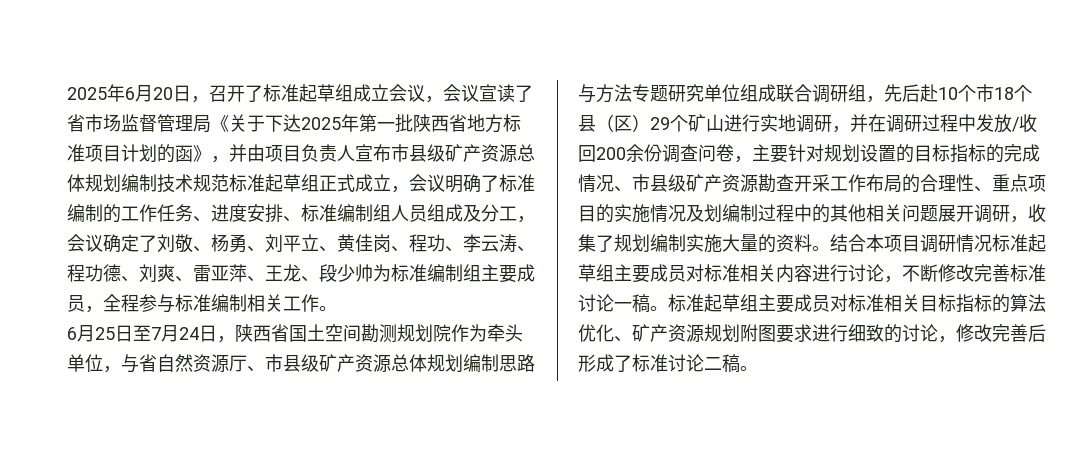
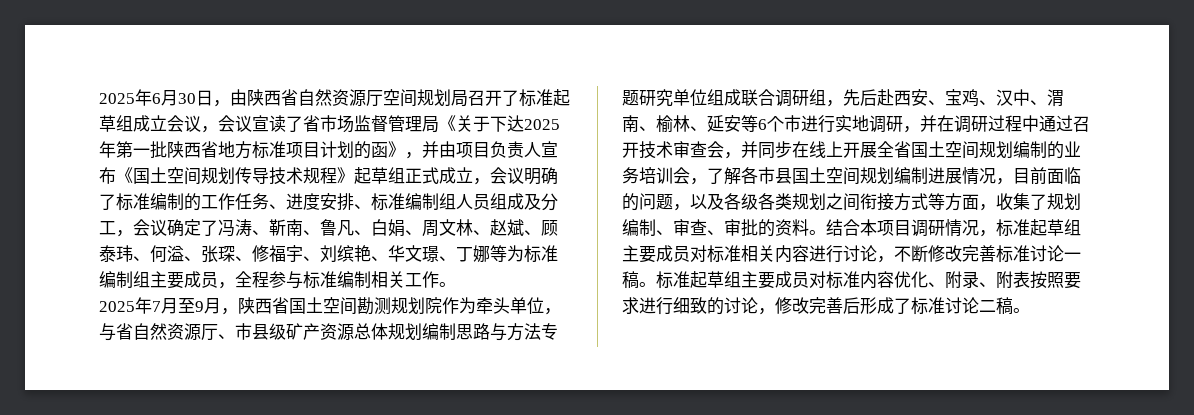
[153,85,209,103] 20日， -> [178,89,468,107] 30日，由陕西省自然资源厅空间规划局
[391,144,535,163] [67,174,265,193] 市县级矿产资源总体规划编制技术规范标准 -> [116,167,354,185] 《国土空间规划传导技术规程》
[157,233,535,253] [67,264,373,282] 刘敬、杨勇、刘平立、黄佳岗、程功、李云涛、程功德、刘爽、雷亚萍、王龙、段少帅 -> [218,219,558,237] [99,245,507,263] 冯涛、靳南、鲁凡、白娟、周文林、赵斌、顾泰玮、何溢、张琛、修福宇、刘缤艳、华文璟、丁娜等
[67,325,217,342] 6月25日至7月24日 -> [99,297,221,314] 2025年7月至9月
[938,84,1032,102] [578,114,724,132] 10个市18个县（区）29个矿山 -> [894,89,1064,107] [622,115,801,132] 西安、宝鸡、汉中、渭南、榆林、延安等6个市
[976,114,1037,133] [578,144,1040,163] [578,174,1046,193] [578,204,1010,223] 发放/收回200余份调查问卷，主要针对规划设置的目标指标的完成情况、市县级矿产资源勘查开采工作布局的合理性、重点项目的实施情况及划编制过程中的其他相关问题展开调研 -> [1039,115,1090,132] [622,141,1081,159] [622,167,1081,185] [622,193,979,211] 通过召开技术审查会，并同步在线上开展全省国土空间规划编制的业务培训会，了解各市县国土空间规划编制进展情况，目前面临的问题，以及各级各类规划之间衔接方式等方面
[686,234,758,253] 实施大量 -> [656,219,758,237] 、审查、审批
(992, 243) none -> [979,230,996,237] ，
[884,294,1046,313] [578,324,776,343] 相关目标指标的算法优化、矿产资源规划附图 -> [860,271,1064,289] 内容优化、附录、附表按照

